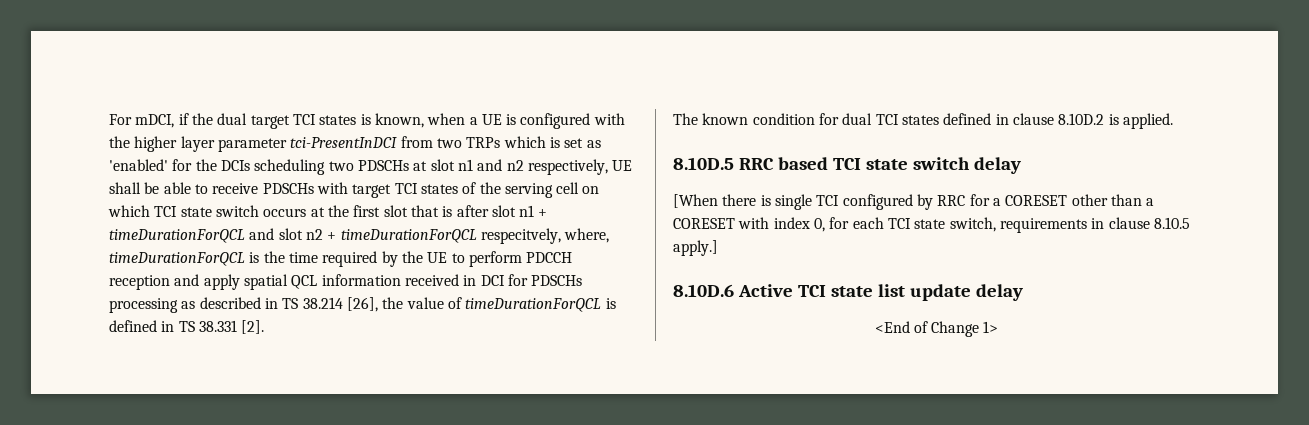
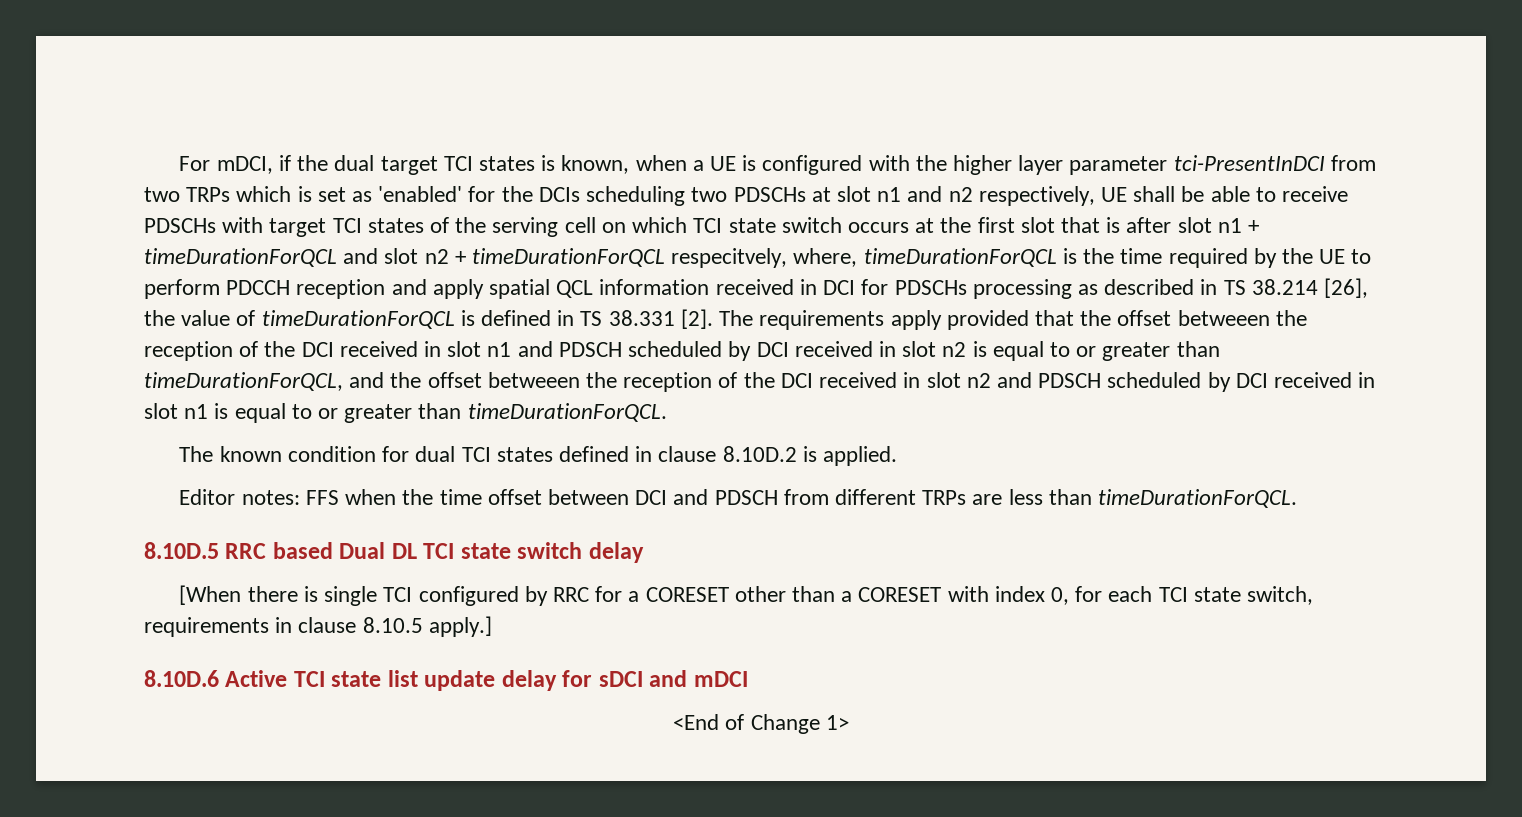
(265, 327) none -> [719,310,1307,330] [144,341,1220,361] [144,372,1376,392] [144,403,667,423] The requirements apply provided that the offset betweeen the reception of the DCI received in slot n1 and PDSCH scheduled by DCI received in slot n2 is equal to or greater than timeDurationForQCL, and the offset betweeen the reception of the DCI received in slot n2 and PDSCH scheduled by DCI received in slot n1 is equal to or greater than timeDurationForQCL.
(1173, 121) none -> [179,489,1298,508] // Editor notes: FFS when the time offset between DCI and PDSCH from different TRPs are less than timeDurationForQCL.
(828, 163) none -> [339,542,417,559] Dual DL
(1023, 292) none -> [562,670,748,687] for sDCI and mDCI

